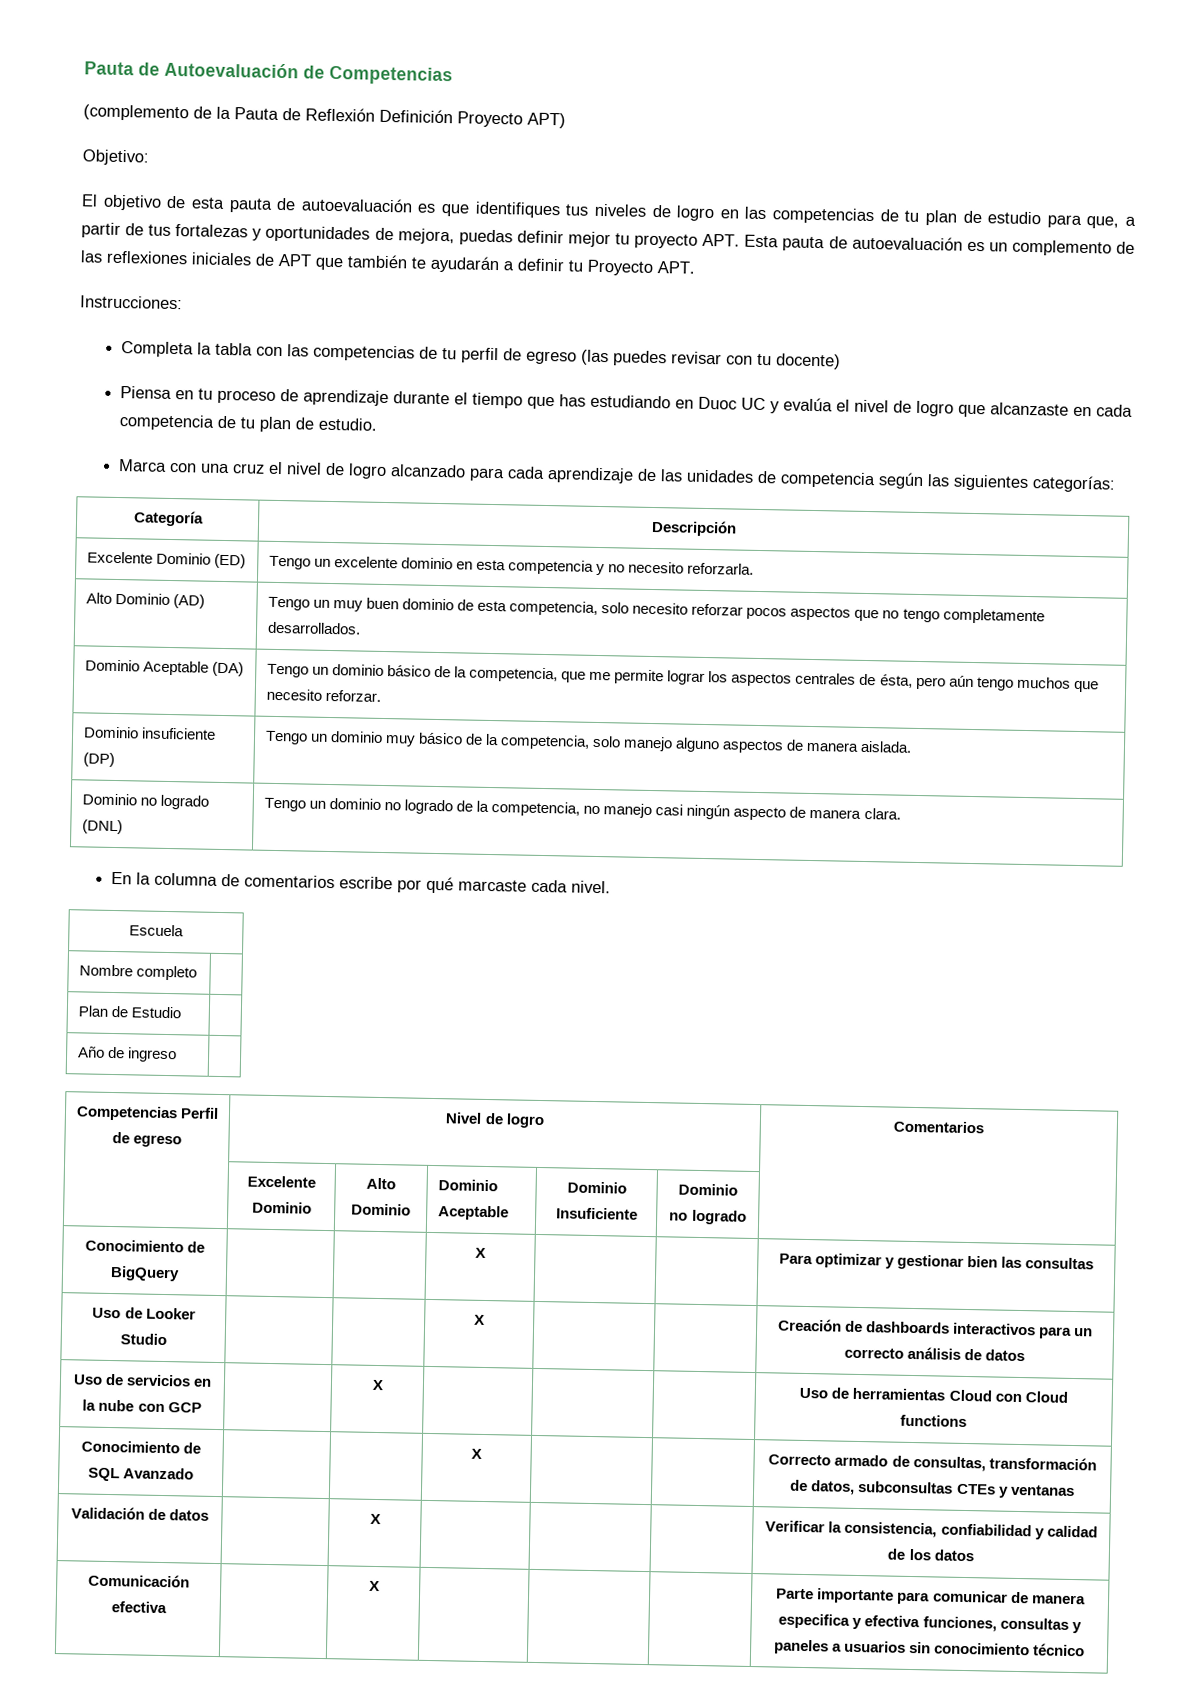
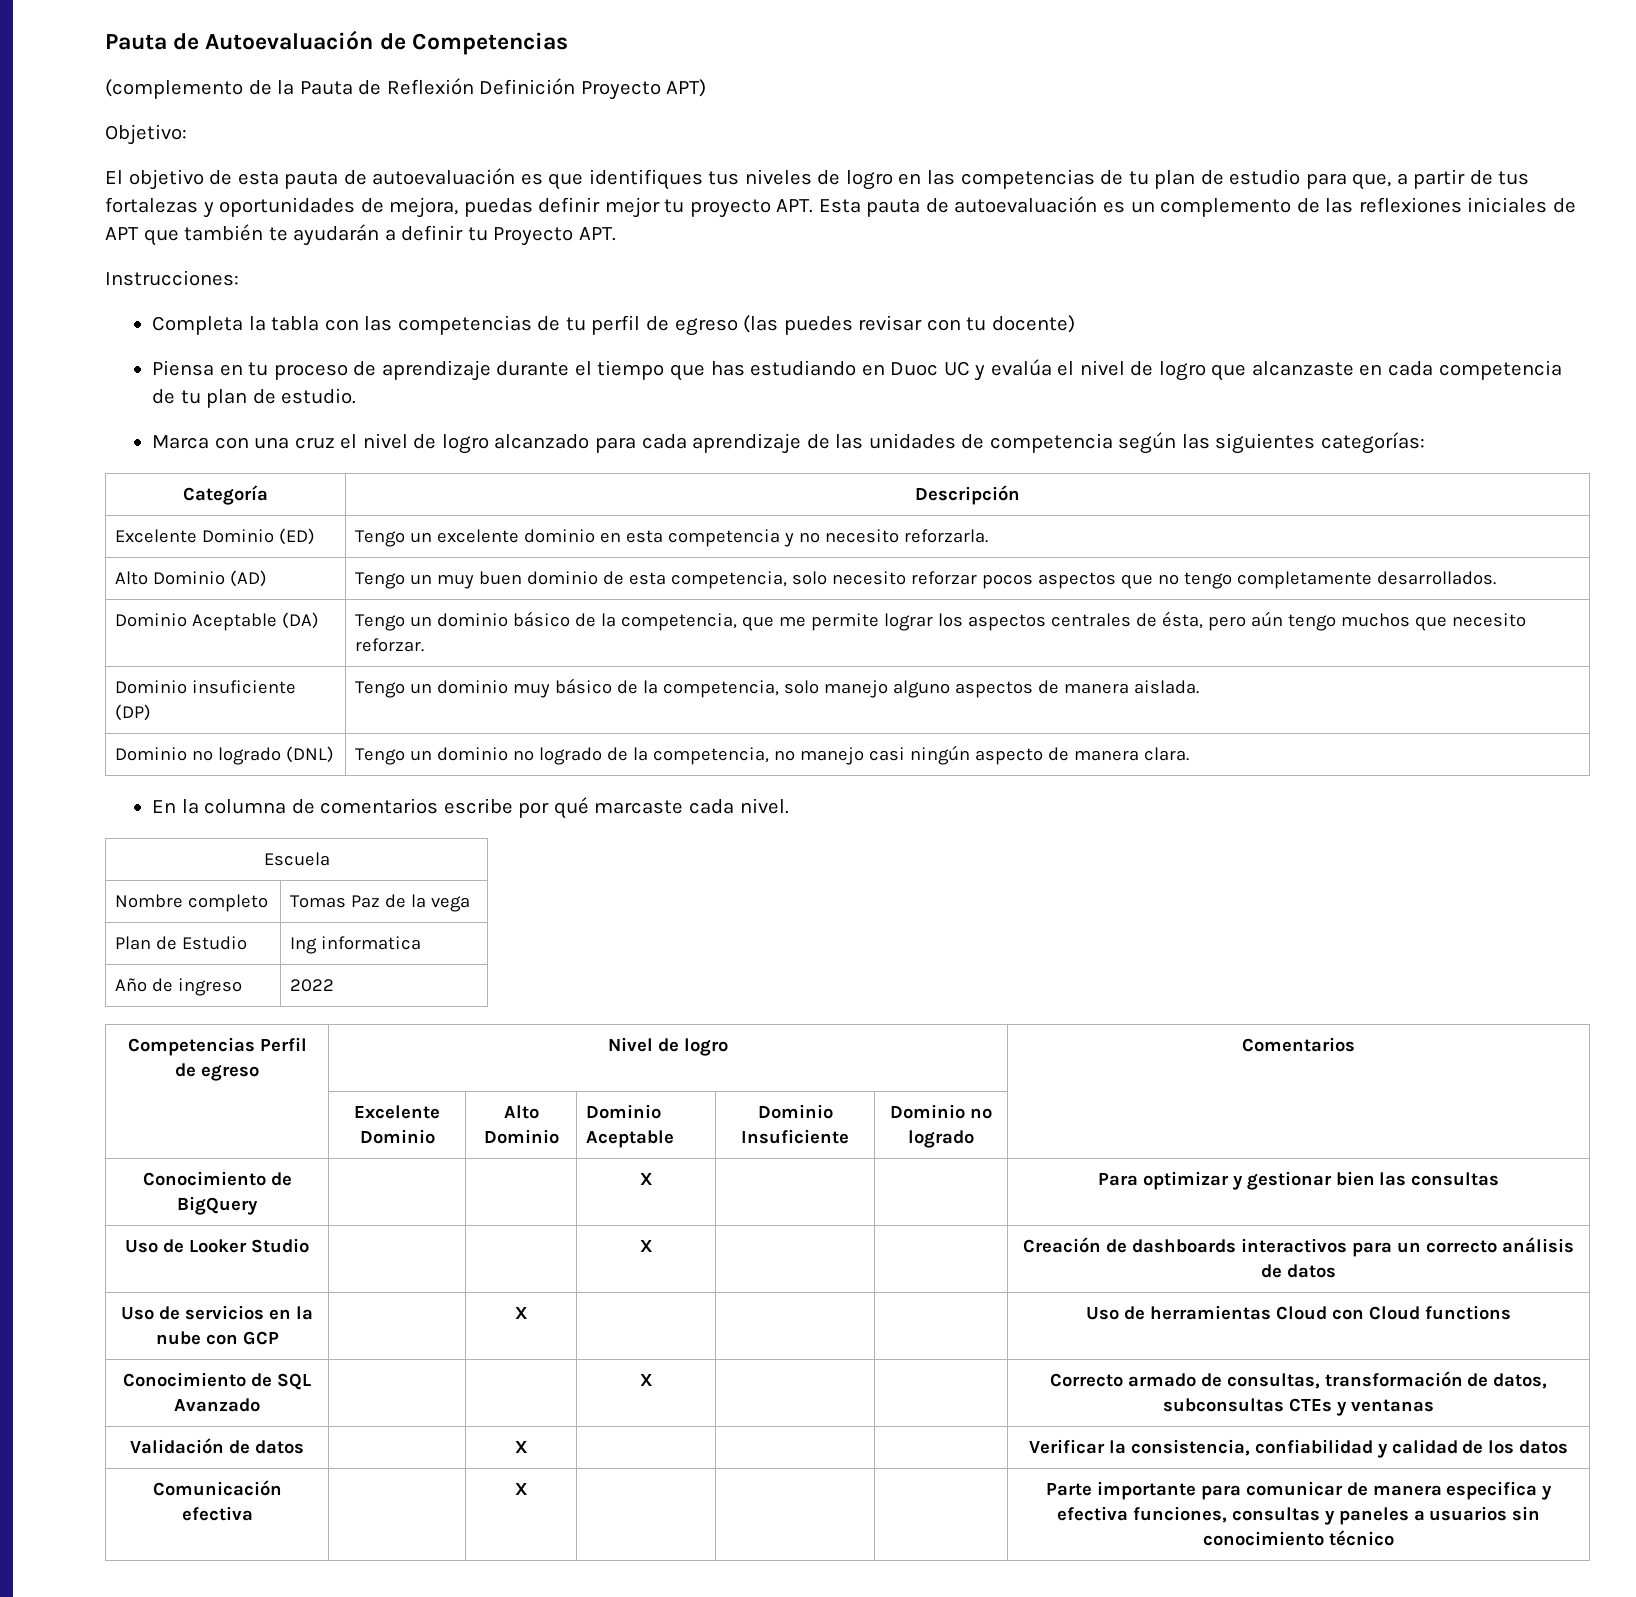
(197, 973) none -> [290,894,471,912] Tomas Paz de la vega
(181, 1012) none -> [290,936,422,954] Ing informatica
(177, 1055) none -> [290,979,335,992] 2022

